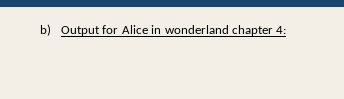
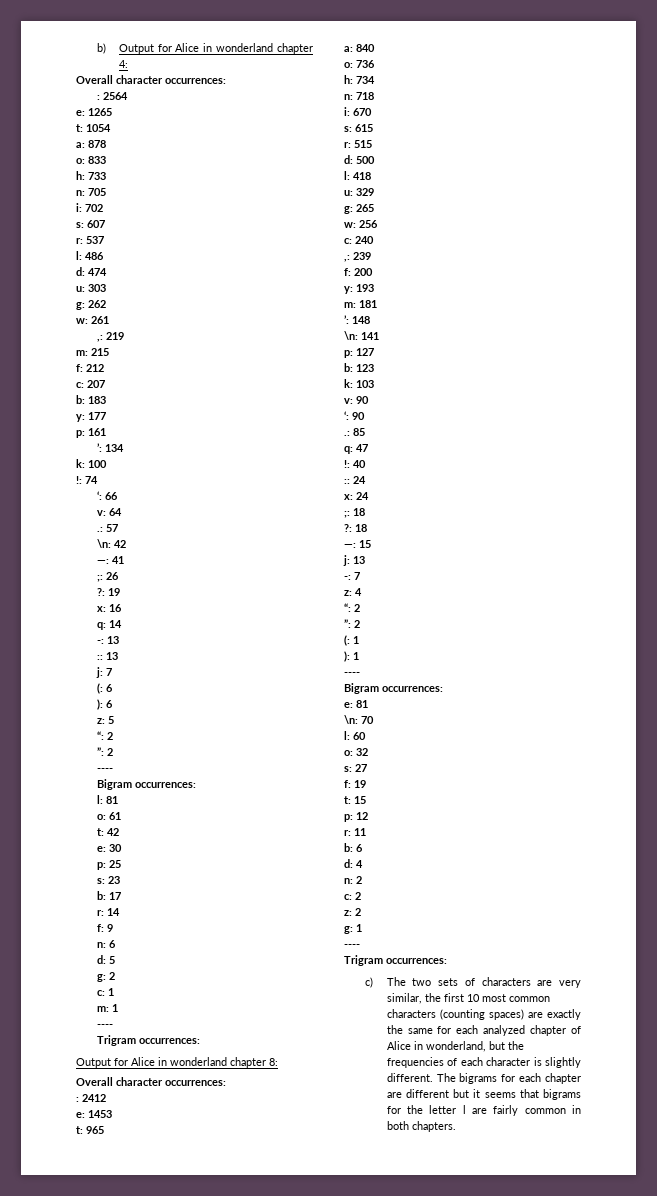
(287, 30) none -> [76,75,226,84] [97,92,129,100] [76,108,112,116] [76,124,111,132] [76,140,106,148] [76,156,106,164] [76,171,106,180] [76,188,106,196] [76,203,103,212] [76,220,105,228] [76,236,104,244] [76,251,104,260] [76,267,107,276] [76,284,106,292] [76,300,106,310] [76,316,109,324] [97,332,125,342] [76,348,109,356] [76,364,104,372] [76,380,105,388] [76,395,106,404] [76,412,106,422] [76,428,106,438] [97,443,125,452] [76,459,107,468] [76,476,98,484] [97,491,119,500] [97,508,123,516] [97,524,119,532] [97,539,127,548] [97,556,125,564] [97,572,120,582] [97,588,121,596] [97,604,123,612] [97,620,123,630] [97,636,120,644] [97,652,119,660] [96,667,113,678] [97,683,114,694] [97,699,114,710] [97,716,115,724] [97,731,114,740] [97,747,114,756] [97,768,114,772] [97,779,197,790] [97,795,119,804] [97,812,122,820] [97,828,120,836] [97,844,123,852] [97,860,122,870] [97,876,121,884] [97,891,122,900] [97,908,121,916] [97,924,114,932] [97,940,117,948] [97,955,116,964] [97,972,116,982] [97,988,115,996] [97,1004,119,1012] [97,1024,114,1028] [97,1035,201,1046] [76,1057,278,1068] [76,1077,226,1086] [76,1094,106,1102] [76,1110,112,1118] [76,1126,104,1134] [344,44,375,52] [344,60,375,68] [344,75,375,84] [344,92,374,100] [344,107,372,116] [344,124,373,132] [344,140,372,148] [344,155,375,164] [344,171,371,180] [344,188,374,196] [344,204,374,214] [344,220,378,228] [344,236,374,244] [344,252,371,262] [344,268,373,276] [344,284,374,294] [344,300,377,308] [344,315,370,324] [344,331,379,340] [344,348,374,358] [344,363,374,372] [344,379,374,388] [344,396,369,404] [344,411,365,420] [344,428,365,436] [344,444,368,454] [344,460,366,468] [344,476,366,484] [344,492,369,500] [344,508,365,518] [344,524,367,532] [344,540,371,548] [343,555,365,566] [344,572,360,580] [344,588,362,596] [344,603,360,612] [344,619,360,628] [344,635,359,646] [344,651,359,662] [344,672,360,676] [344,683,443,694] [344,700,368,708] [344,715,374,724] [344,731,366,740] [344,748,368,756] [344,764,367,772] [344,780,366,788] [344,796,366,804] [344,812,368,822] [344,828,366,836] [344,843,363,852] [344,859,363,868] [344,876,362,884] [344,892,361,900] [344,908,361,916] [344,924,362,934] [344,944,360,948] [344,955,447,966] [365,977,581,988] [386,993,550,1004] [386,1009,581,1020] [386,1025,581,1036] [386,1041,524,1052] [386,1057,581,1068] [386,1073,581,1084] [386,1089,581,1100] [386,1105,581,1116] [386,1121,456,1132] // Overall character occurrences: // : 2564 // e: 1265 // t: 1054 // a: 878 // o: 833 // h: 733 // n: 705 // i: 702 // s: 607 // r: 537 // l: 486 // d: 474 // u: 303 // g: 262 // w: 261 // ,: 219 // m: 215 // f: 212 // c: 207 // b: 183 // y: 177 // p: 161 // ’: 134 // k: 100 // !: 74 // ‘: 66 // v: 64 // .: 57 // \n: 42 // —: 41 // ;: 26 // ?: 19 // x: 16 // q: 14 // -: 13 // :: 13 // j: 7 // (: 6 // ): 6 // z: 5 // “: 2 // ”: 2 // ---- // Bigram occurrences: // l: 81 // o: 61 // t: 42 // e: 30 // p: 25 // s: 23 // b: 17 // r: 14 // f: 9 // n: 6 // d: 5 // g: 2 // c: 1 // m: 1 // ---- // Trigram occurrences: // Output for Alice in wonderland chapter 8: // Overall character occurrences: // : 2412 // e: 1453 // t: 965 // a: 840 // o: 736 // h: 734 // n: 718 // i: 670 // s: 615 // r: 515 // d: 500 // l: 418 // u: 329 // g: 265 // w: 256 // c: 240 // ,: 239 // f: 200 // y: 193 // m: 181 // ’: 148 // \n: 141 // p: 127 // b: 123 // k: 103 // v: 90 // ‘: 90 // .: 85 // q: 47 // !: 40 // :: 24 // x: 24 // ;: 18 // ?: 18 // —: 15 // j: 13 // -: 7 // z: 4 // “: 2 // ”: 2 // (: 1 // ): 1 // ---- // Bigram occurrences: // e: 81 // \n: 70 // l: 60 // o: 32 // s: 27 // f: 19 // t: 15 // p: 12 // r: 11 // b: 6 // d: 4 // n: 2 // c: 2 // z: 2 // g: 1 // ---- // Trigram occurrences: // c) The two sets of characters are very similar, the first 10 most common characters (counting spaces) are exactly the same for each analyzed chapter of Alice in wonderland, but the frequencies of each character is slightly different. The bigrams for each chapter are different but it seems that bigrams for the letter l are fairly common in both chapters.

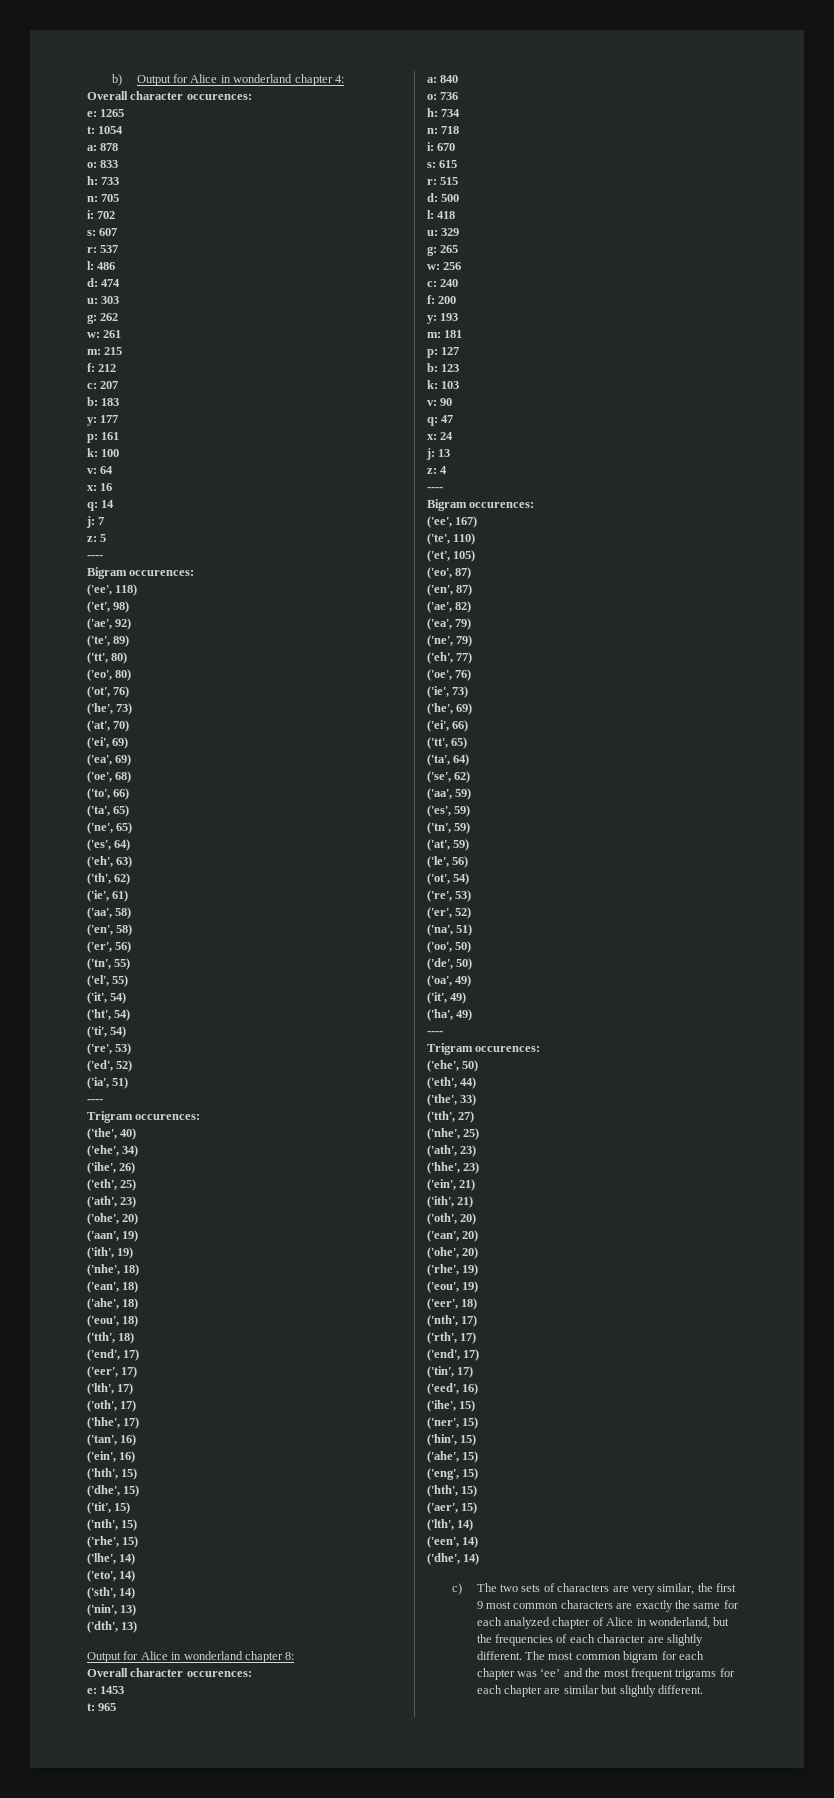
[165,78,226,84] [97,92,129,100] occurrences: // : 2564 -> [186,94,252,100] occurences:
[97,332,125,342] // ,: 219 -> (122, 334) none
[97,443,125,452] // ’: 134 -> (120, 436) none
[76,476,98,484] [97,491,119,500] [97,508,123,516] [97,524,119,532] [97,539,127,548] [97,556,125,564] [97,572,120,582] [97,588,121,596] [97,604,123,612] [97,620,123,630] [97,636,120,644] [97,652,119,660] [96,667,113,678] [97,683,114,694] [97,699,114,710] [97,716,115,724] [97,731,114,740] [97,747,114,756] [97,768,114,772] [97,779,197,790] [97,795,119,804] [97,812,122,820] [97,828,120,836] [97,844,123,852] [97,860,122,870] [97,876,121,884] [97,891,122,900] [97,908,121,916] [97,924,114,932] [97,940,117,948] [97,955,116,964] [97,972,116,982] [97,988,115,996] [97,1004,119,1012] [97,1024,114,1028] [97,1035,201,1046] !: 74 // ‘: 66 // v: 64 // .: 57 // \n: 42 // —: 41 // ;: 26 // ?: 19 // x: 16 // q: 14 // -: 13 // :: 13 // j: 7 // (: 6 // ): 6 // z: 5 // “: 2 // ”: 2 // ---- // Bigram occurrences: // l: 81 // o: 61 // t: 42 // e: 30 // p: 25 // s: 23 // b: 17 // r: 14 // f: 9 // n: 6 // d: 5 // g: 2 // c: 1 // m: 1 // ---- // Trigram occurrences: -> [87,466,114,474] [87,483,113,491] [87,500,115,511] [86,516,105,528] [87,534,107,542] [87,555,103,559] [87,567,195,579] [87,584,138,596] [87,601,130,613] [87,618,132,630] [87,635,130,647] [87,652,128,664] [87,669,132,681] [87,686,130,698] [87,703,133,715] [87,720,130,732] [87,737,129,749] [87,754,132,766] [87,771,132,783] [87,788,130,800] [87,805,130,817] [87,822,133,834] [87,839,131,851] [87,856,133,868] [87,873,131,885] [87,890,129,902] [87,907,132,919] [87,924,133,936] [87,941,132,953] [87,958,131,970] [87,975,129,987] [87,992,127,1004] [87,1009,131,1021] [87,1026,127,1038] [87,1043,132,1055] [87,1060,133,1072] [87,1077,129,1089] [87,1099,103,1103] [87,1111,201,1123] [87,1128,137,1140] [87,1145,139,1157] [87,1162,136,1174] [87,1179,137,1191] [87,1196,137,1208] [87,1213,139,1225] [87,1230,139,1242] [87,1247,134,1259] [87,1264,140,1276] [87,1281,139,1293] [87,1298,139,1310] [87,1315,139,1327] [87,1332,135,1344] [87,1349,140,1361] [87,1366,138,1378] [87,1383,134,1395] [87,1400,137,1412] [87,1417,140,1429] [87,1434,137,1446] [87,1451,136,1463] [87,1468,138,1480] [87,1485,140,1497] [87,1502,131,1514] [87,1519,138,1531] [87,1536,139,1548] [87,1553,136,1565] [87,1570,136,1582] [87,1587,136,1599] [87,1604,137,1616] [87,1621,138,1633] v: 64 // x: 16 // q: 14 // j: 7 // z: 5 // ---- // Bigram occurences: // ('ee', 118) // ('et', 98) // ('ae', 92) // ('te', 89) // ('tt', 80) // ('eo', 80) // ('ot', 76) // ('he', 73) // ('at', 70) // ('ei', 69) // ('ea', 69) // ('oe', 68) // ('to', 66) // ('ta', 65) // ('ne', 65) // ('es', 64) // ('eh', 63) // ('th', 62) // ('ie', 61) // ('aa', 58) // ('en', 58) // ('er', 56) // ('tn', 55) // ('el', 55) // ('it', 54) // ('ht', 54) // ('ti', 54) // ('re', 53) // ('ed', 52) // ('ia', 51) // ---- // Trigram occurences: // ('the', 40) // ('ehe', 34) // ('ihe', 26) // ('eth', 25) // ('ath', 23) // ('ohe', 20) // ('aan', 19) // ('ith', 19) // ('nhe', 18) // ('ean', 18) // ('ahe', 18) // ('eou', 18) // ('tth', 18) // ('end', 17) // ('eer', 17) // ('lth', 17) // ('oth', 17) // ('hhe', 17) // ('tan', 16) // ('ein', 16) // ('hth', 15) // ('dhe', 15) // ('tit', 15) // ('nth', 15) // ('rhe', 15) // ('lhe', 14) // ('eto', 14) // ('sth', 14) // ('nin', 13) // ('dth', 13)
[165,1080,226,1086] [76,1094,106,1102] occurrences: // : 2412 -> [186,1671,252,1677] occurences:
[344,252,371,262] // ,: 239 -> (459, 283) none
[344,315,370,324] [344,331,379,340] // ’: 148 // \n: 141 -> (463, 334) none
[344,411,365,420] [344,428,365,436] [344,444,368,454] [344,460,366,468] [344,476,366,484] [344,492,369,500] [344,508,365,518] [344,524,367,532] [344,540,371,548] ‘: 90 // .: 85 // q: 47 // !: 40 // :: 24 // x: 24 // ;: 18 // ?: 18 // —: 15 -> [427,415,454,426] [427,432,454,440] q: 47 // x: 24
[344,572,360,580] // -: 7 -> (451, 453) none
[344,603,360,612] [344,619,360,628] [344,635,359,646] [344,651,359,662] [344,672,360,676] [344,683,443,694] [344,700,368,708] [344,715,374,724] [344,731,366,740] [344,748,368,756] [344,764,367,772] [344,780,366,788] [344,796,366,804] [344,812,368,822] [344,828,366,836] [344,843,363,852] [344,859,363,868] [344,876,362,884] [344,892,361,900] [344,908,361,916] [344,924,362,934] [344,944,360,948] [344,955,447,966] “: 2 // ”: 2 // (: 1 // ): 1 // ---- // Bigram occurrences: // e: 81 // \n: 70 // l: 60 // o: 32 // s: 27 // f: 19 // t: 15 // p: 12 // r: 11 // b: 6 // d: 4 // n: 2 // c: 2 // z: 2 // g: 1 // ---- // Trigram occurrences: -> [427,487,443,491] [427,499,535,511] [427,516,478,528] [427,533,476,545] [427,550,476,562] [427,567,472,579] [427,584,473,596] [427,601,472,613] [427,618,472,630] [427,635,473,647] [427,652,473,664] [427,669,472,681] [427,686,469,698] [427,703,473,715] [427,720,469,732] [427,737,468,749] [427,754,470,766] [427,771,471,783] [427,788,472,800] [427,805,471,817] [427,822,471,834] [427,839,470,851] [427,856,469,868] [427,873,470,885] [427,890,472,902] [427,907,472,919] [427,924,473,936] [427,941,472,953] [427,958,473,970] [427,975,472,987] [427,992,467,1004] [427,1009,473,1021] [427,1031,443,1035] [427,1043,541,1055] [427,1060,479,1072] [427,1077,477,1089] [427,1094,477,1106] [427,1111,475,1123] [427,1128,480,1140] [427,1145,477,1157] [427,1162,480,1174] [427,1179,476,1191] [427,1196,474,1208] [427,1213,477,1225] [427,1230,479,1242] [427,1247,479,1259] [427,1264,479,1276] [427,1281,479,1293] [427,1298,478,1310] [427,1315,478,1327] [427,1332,477,1344] [427,1349,480,1361] [427,1366,474,1378] [427,1383,479,1395] [427,1400,476,1412] [427,1417,479,1429] [427,1434,477,1446] [427,1451,479,1463] [427,1468,479,1480] [427,1485,478,1497] [427,1502,478,1514] [427,1519,474,1531] [427,1536,479,1548] [427,1553,480,1565] ---- // Bigram occurences: // ('ee', 167) // ('te', 110) // ('et', 105) // ('eo', 87) // ('en', 87) // ('ae', 82) // ('ea', 79) // ('ne', 79) // ('eh', 77) // ('oe', 76) // ('ie', 73) // ('he', 69) // ('ei', 66) // ('tt', 65) // ('ta', 64) // ('se', 62) // ('aa', 59) // ('es', 59) // ('tn', 59) // ('at', 59) // ('le', 56) // ('ot', 54) // ('re', 53) // ('er', 52) // ('na', 51) // ('oo', 50) // ('de', 50) // ('oa', 49) // ('it', 49) // ('ha', 49) // ---- // Trigram occurences: // ('ehe', 50) // ('eth', 44) // ('the', 33) // ('tth', 27) // ('nhe', 25) // ('ath', 23) // ('hhe', 23) // ('ein', 21) // ('ith', 21) // ('oth', 20) // ('ean', 20) // ('ohe', 20) // ('rhe', 19) // ('eou', 19) // ('eer', 18) // ('nth', 17) // ('rth', 17) // ('end', 17) // ('tin', 17) // ('eed', 16) // ('ihe', 15) // ('ner', 15) // ('hin', 15) // ('ahe', 15) // ('eng', 15) // ('hth', 15) // ('aer', 15) // ('lth', 14) // ('een', 14) // ('dhe', 14)
[466,994,480,1002] 10 -> [476,1601,483,1609] 9
[439,1009,524,1020] (counting spaces) -> (613, 1604) none
[533,1057,542,1066] is -> [647,1637,664,1643] are
[459,1073,581,1084] [386,1089,581,1100] [386,1105,581,1116] [386,1121,456,1132] bigrams for each chapter are different but it seems that bigrams for the letter l are fairly common in both chapters. -> [548,1651,704,1663] [476,1668,735,1680] [476,1685,703,1697] most common bigram for each chapter was ‘ee’ and the most frequent trigrams for each chapter are similar but slightly different.

